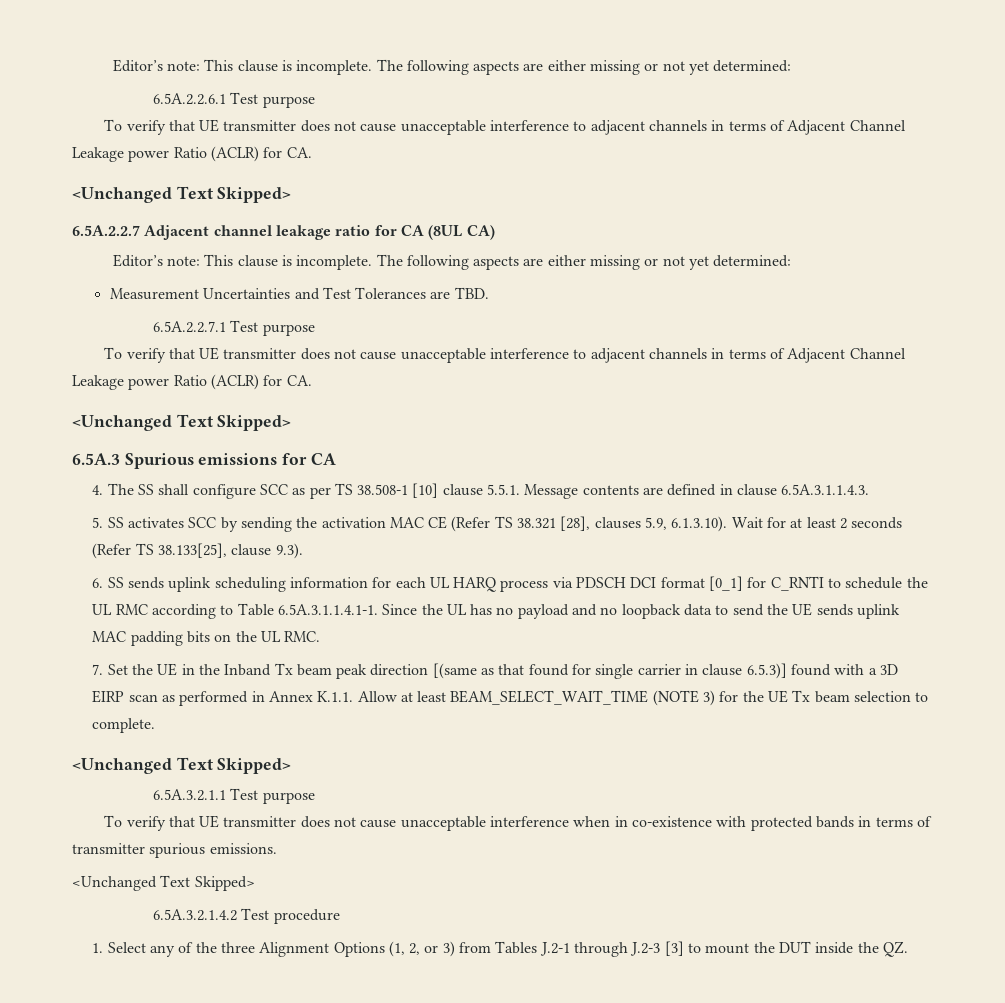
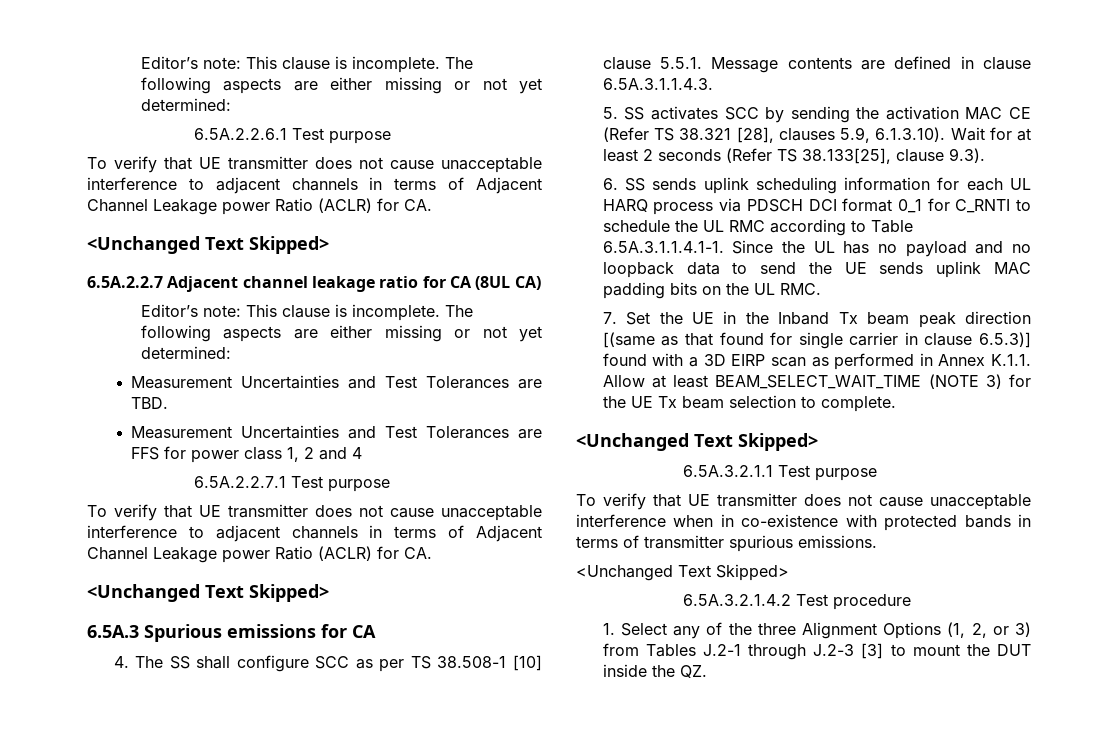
(489, 293) none -> [131,425,542,439] [131,446,363,463] // Measurement Uncertainties and Test Tolerances are FFS for power class 1, 2 and 4
[709,576,744,591] [0_1] -> [897,199,922,213] 0_1

